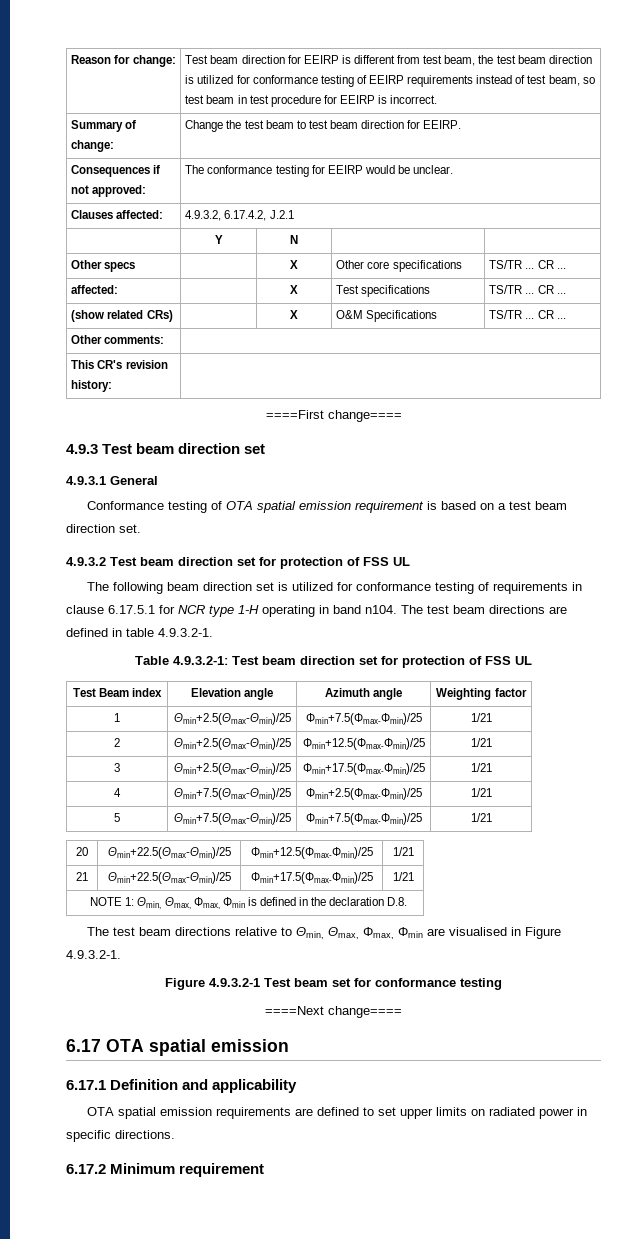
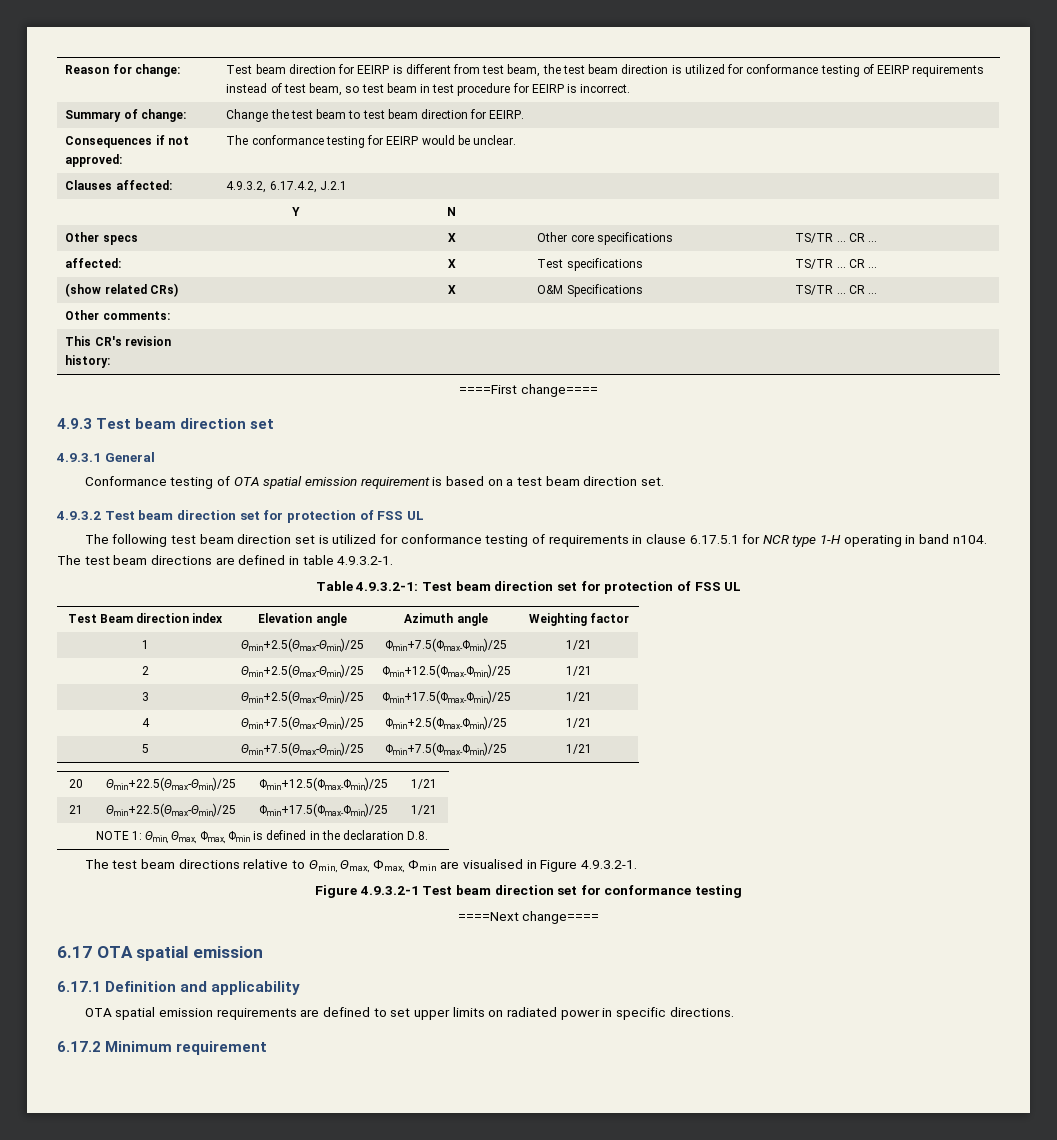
(163, 588) none -> [171,535,197,544] test
(129, 692) none -> [136,613,190,623] direction
(328, 982) none -> [494,885,554,895] direction

